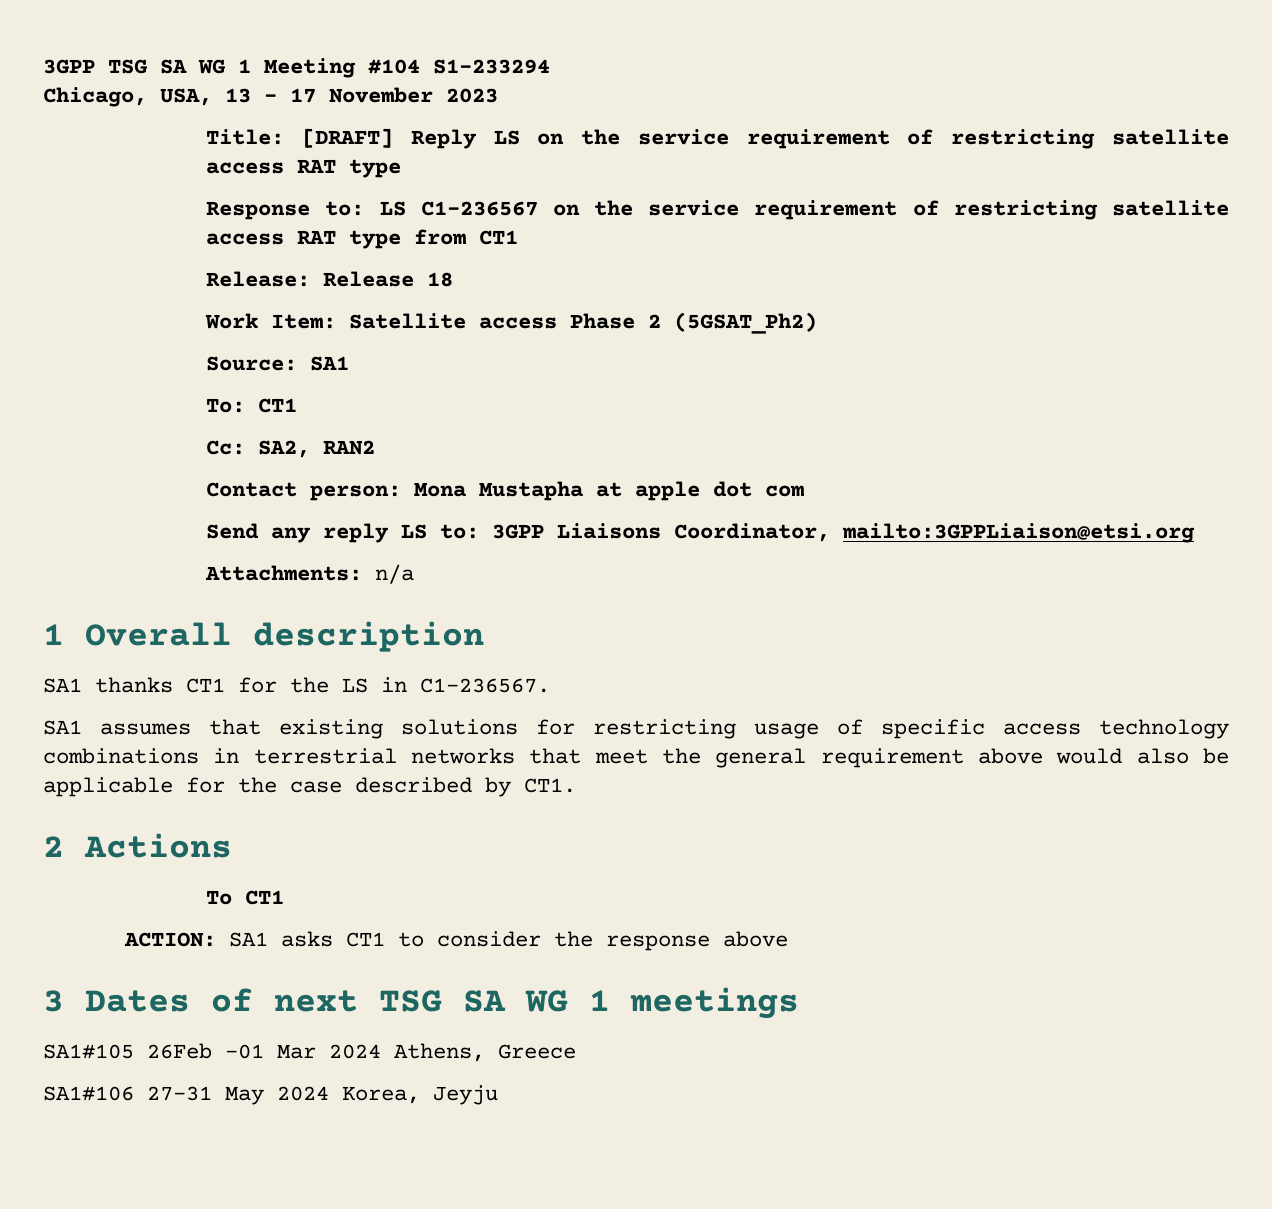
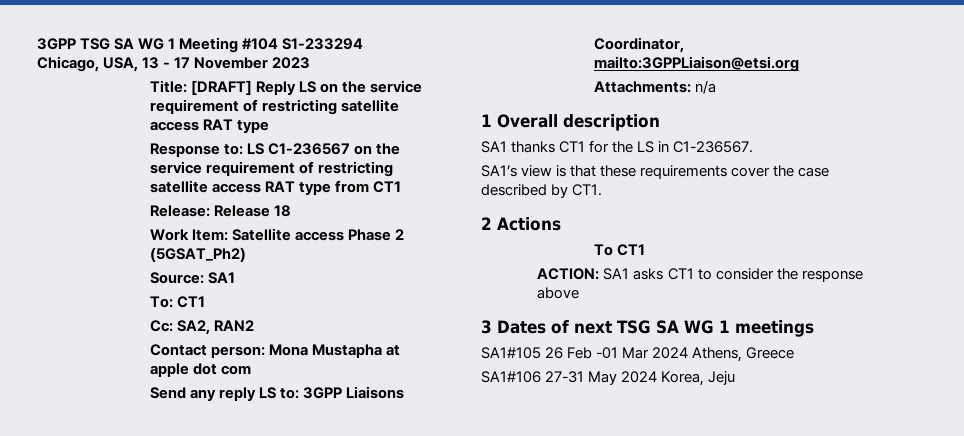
[43,719,1229,739] [43,748,1229,768] [43,777,225,797] SA1 assumes that existing solutions for restricting usage of specific access technology combinations in terrestrial networks that meet the general requirement above would also be applicable for -> [481,165,771,179] SA1’s view is that these requirements cover
[147,1043,212,1059] 26Feb -> [545,347,593,359] 26 Feb
[433,1085,498,1105] Jeyju -> [708,371,736,385] Jeju

